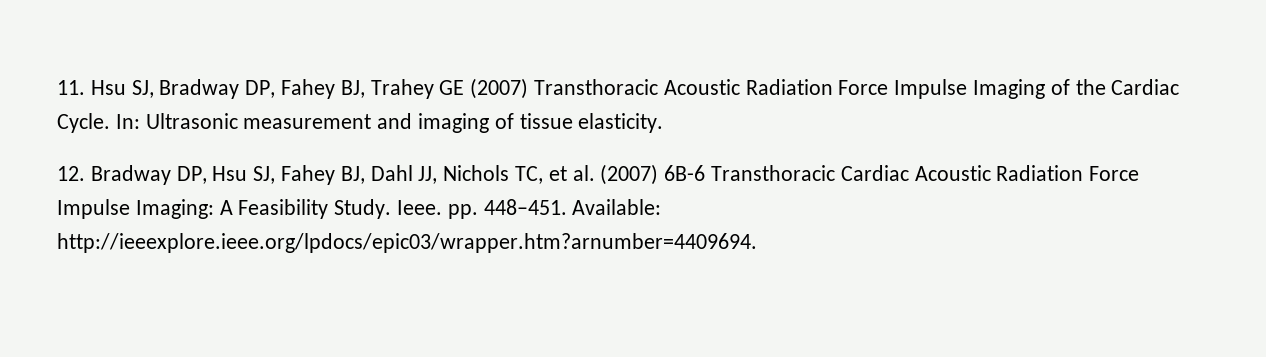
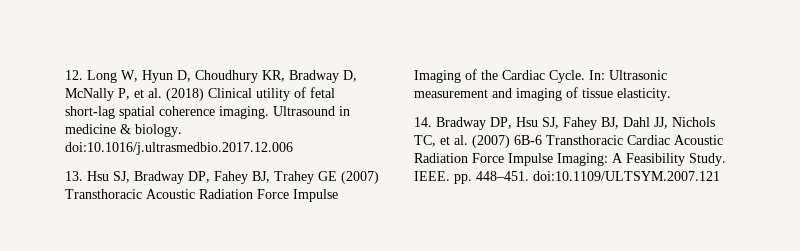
[57,80,85,95] 11. -> [65,70,357,83] [65,87,335,101] [65,106,350,119] [65,124,182,137] [65,142,293,155] [65,171,83,181] 12. Long W, Hyun D, Choudhury KR, Bradway D, McNally P, et al. (2018) Clinical utility of fetal short-lag spatial coherence imaging. Ultrasound in medicine & biology. doi:10.1016/j.ultrasmedbio.2017.12.006 // 13.
[57,166,85,181] 12. -> [414,117,432,127] 14.
[397,200,443,215] Ieee. -> [414,171,450,181] IEEE.
[572,199,662,215] [57,233,757,253] Available: http://ieeexplore.ieee.org/lpdocs/epic03/wrapper.htm?arnumber=4409694. -> [533,171,720,181] doi:10.1109/ULTSYM.2007.121

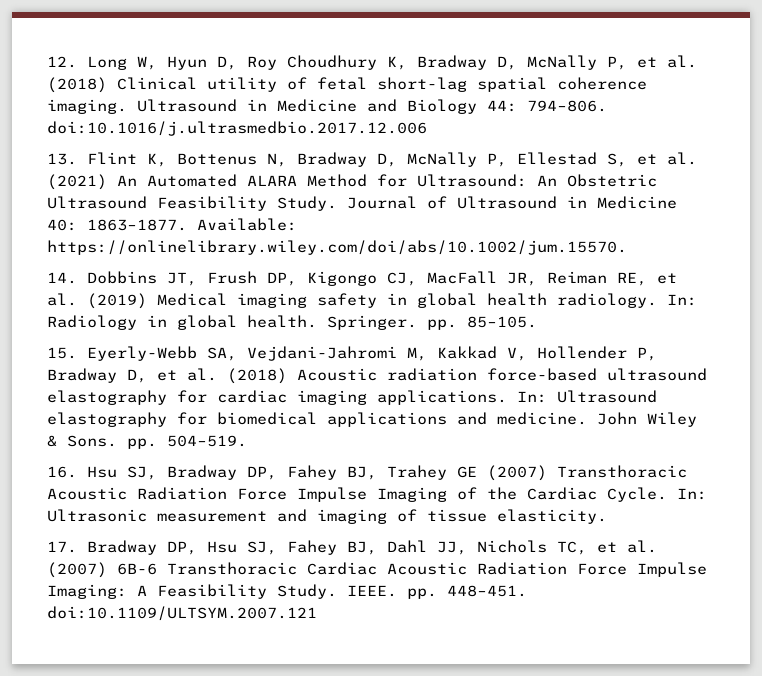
[195,70,285,83] Choudhury KR, -> [247,55,407,70] Roy Choudhury K,
[65,124,182,137] [65,142,293,155] [65,171,83,181] medicine & biology. doi:10.1016/j.ultrasmedbio.2017.12.006 // 13. -> [277,99,607,114] [47,121,427,136] [47,152,697,167] [47,174,657,190] [47,196,677,211] [47,218,297,231] [47,240,627,255] [47,271,677,286] [47,293,697,309] [47,315,537,330] [47,346,657,361] [47,368,707,384] [47,390,657,405] [47,412,697,427] [47,435,247,449] [47,466,77,478] Medicine and Biology 44: 794–806. doi:10.1016/j.ultrasmedbio.2017.12.006 // 13. Flint K, Bottenus N, Bradway D, McNally P, Ellestad S, et al. (2021) An Automated ALARA Method for Ultrasound: An Obstetric Ultrasound Feasibility Study. Journal of Ultrasound in Medicine 40: 1863–1877. Available: https://onlinelibrary.wiley.com/doi/abs/10.1002/jum.15570. // 14. Dobbins JT, Frush DP, Kigongo CJ, MacFall JR, Reiman RE, et al. (2019) Medical imaging safety in global health radiology. In: Radiology in global health. Springer. pp. 85–105. // 15. Eyerly-Webb SA, Vejdani-Jahromi M, Kakkad V, Hollender P, Bradway D, et al. (2018) Acoustic radiation force-based ultrasound elastography for cardiac imaging applications. In: Ultrasound elastography for biomedical applications and medicine. John Wiley & Sons. pp. 504–519. // 16.
[414,117,432,127] 14. -> [47,541,77,553] 17.

